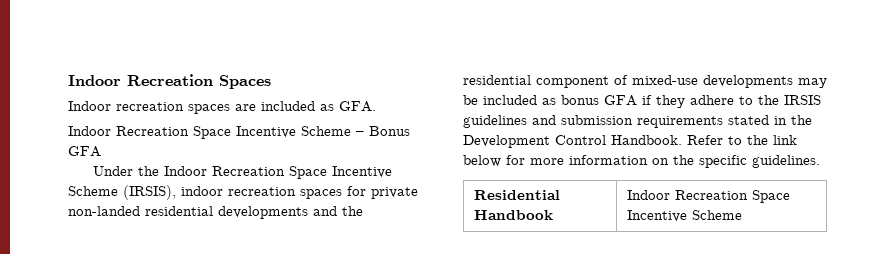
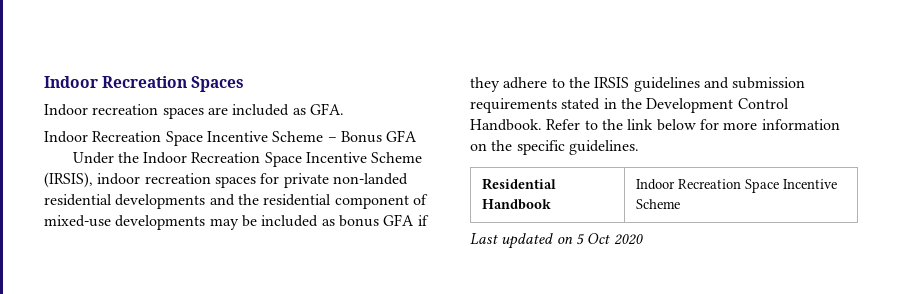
(743, 215) none -> [470,233,643,249] // Last updated on 5 Oct 2020

